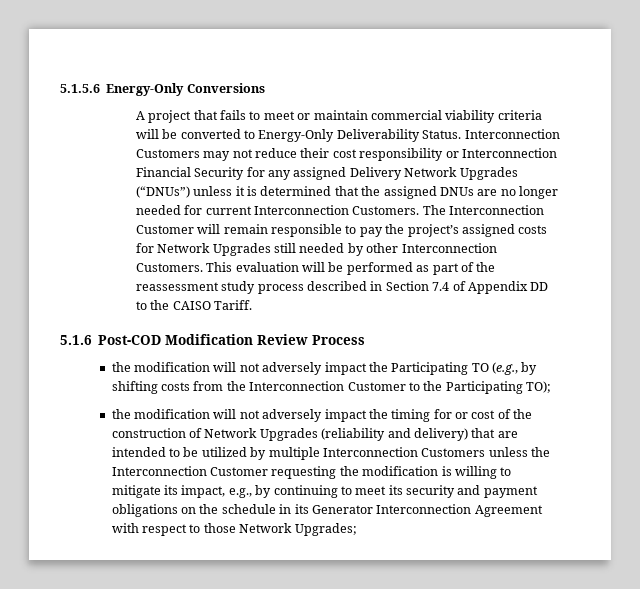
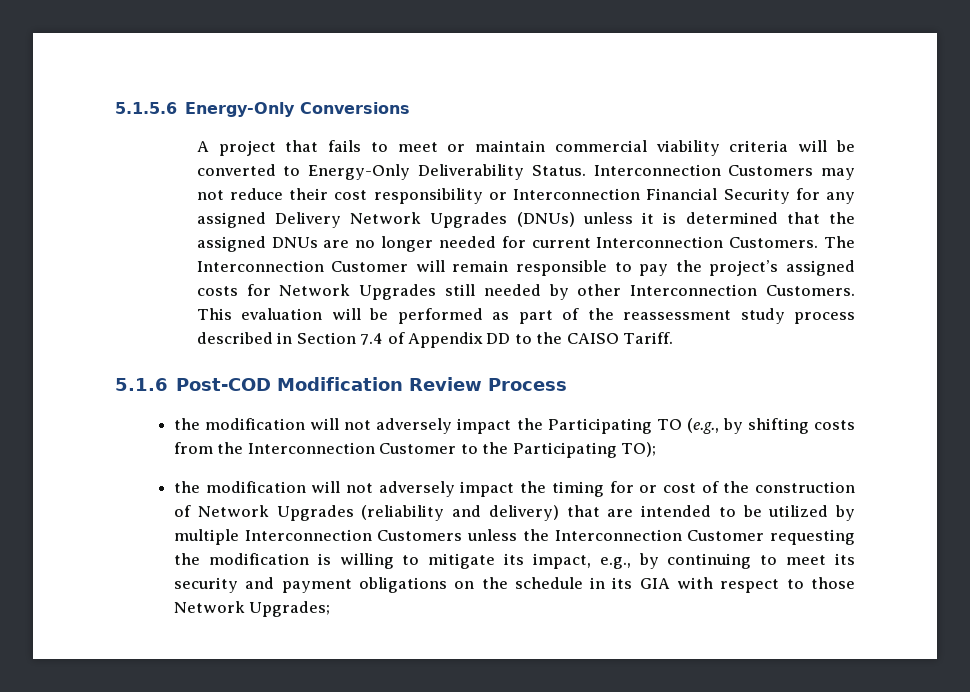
[135,186,190,198] (“DNUs”) -> [516,212,575,227] (DNUs)
[311,504,543,517] Generator Interconnection Agreement -> [639,578,670,589] GIA

